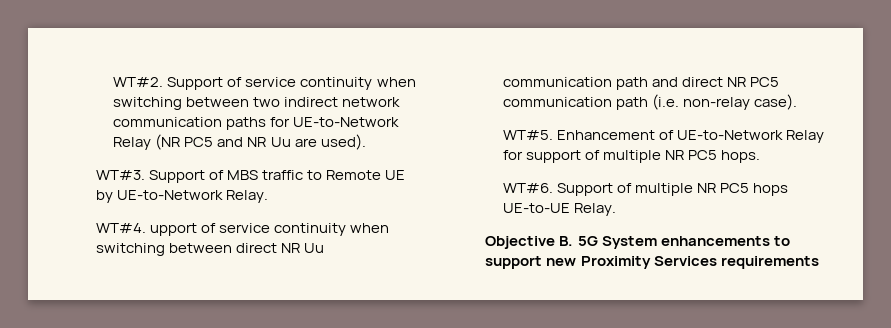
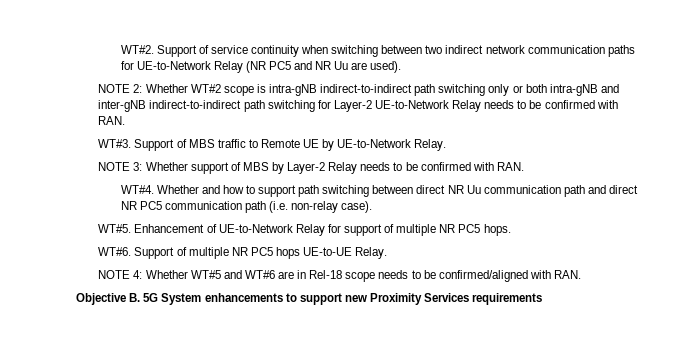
(366, 142) none -> [98,84,619,96] [98,100,618,112] [98,116,126,125] // NOTE 2: Whether WT#2 scope is intra-gNB indirect-to-indirect path switching only or both intra-gNB and inter-gNB indirect-to-indirect path switching for Layer-2 UE-to-Network Relay needs to be confirmed with RAN.
[95,223,390,236] WT#4. upport of service continuity when -> [98,162,524,174] [120,185,320,197] NOTE 3: Whether support of MBS by Layer-2 Relay needs to be confirmed with RAN. // WT#4. Whether and how to support path
(616, 209) none -> [98,270,581,282] // NOTE 4: Whether WT#5 and WT#6 are in Rel-18 scope needs to be confirmed/aligned with RAN.

